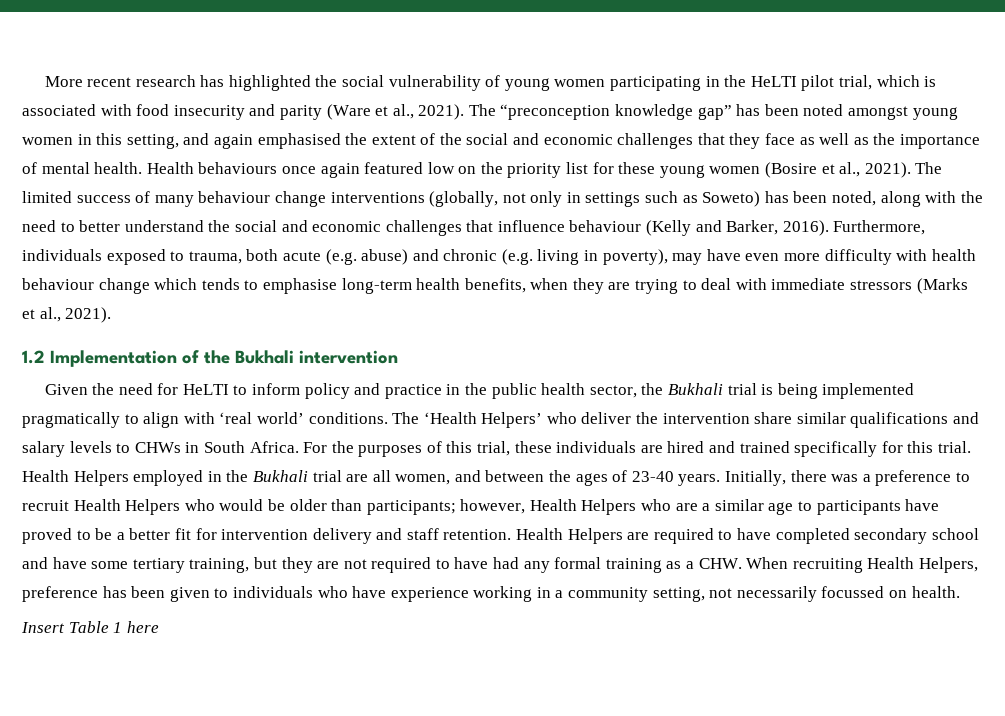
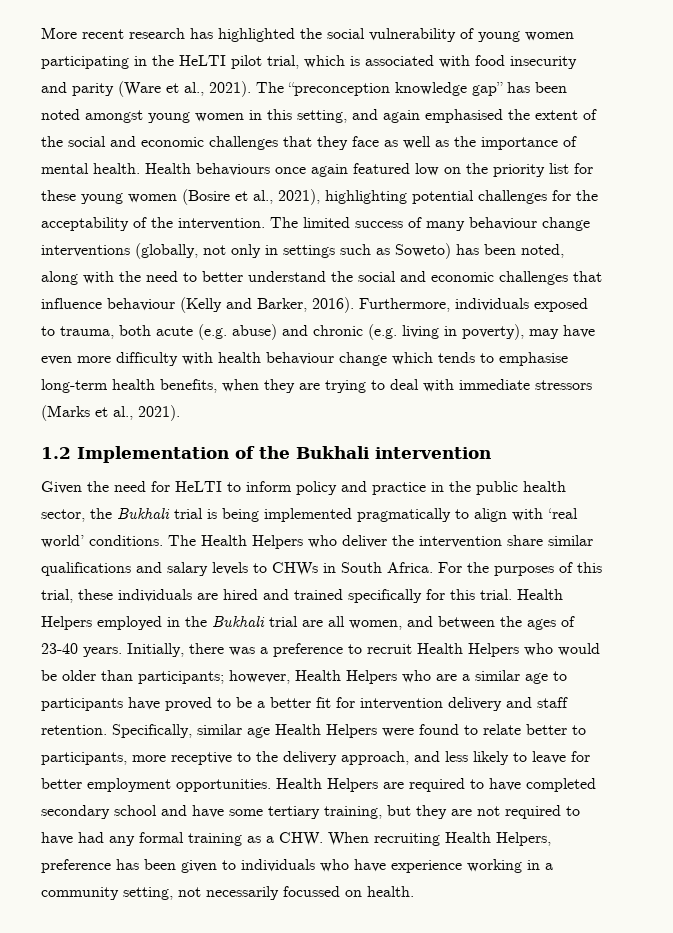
[864,162,911,178] 2021). -> [278,189,598,205] [41,217,265,231] 2021), highlighting potential challenges for the acceptability of the intervention.
[423,412,543,428] ‘Health Helpers’ -> [201,535,303,549] Health Helpers
(512, 534) none -> [112,724,586,738] [41,751,590,765] [41,778,271,792] Specifically, similar age Health Helpers were found to relate better to participants, more receptive to the delivery approach, and less likely to leave for better employment opportunities.
[21,621,159,633] // Insert Table 1 here -> (414, 891) none

